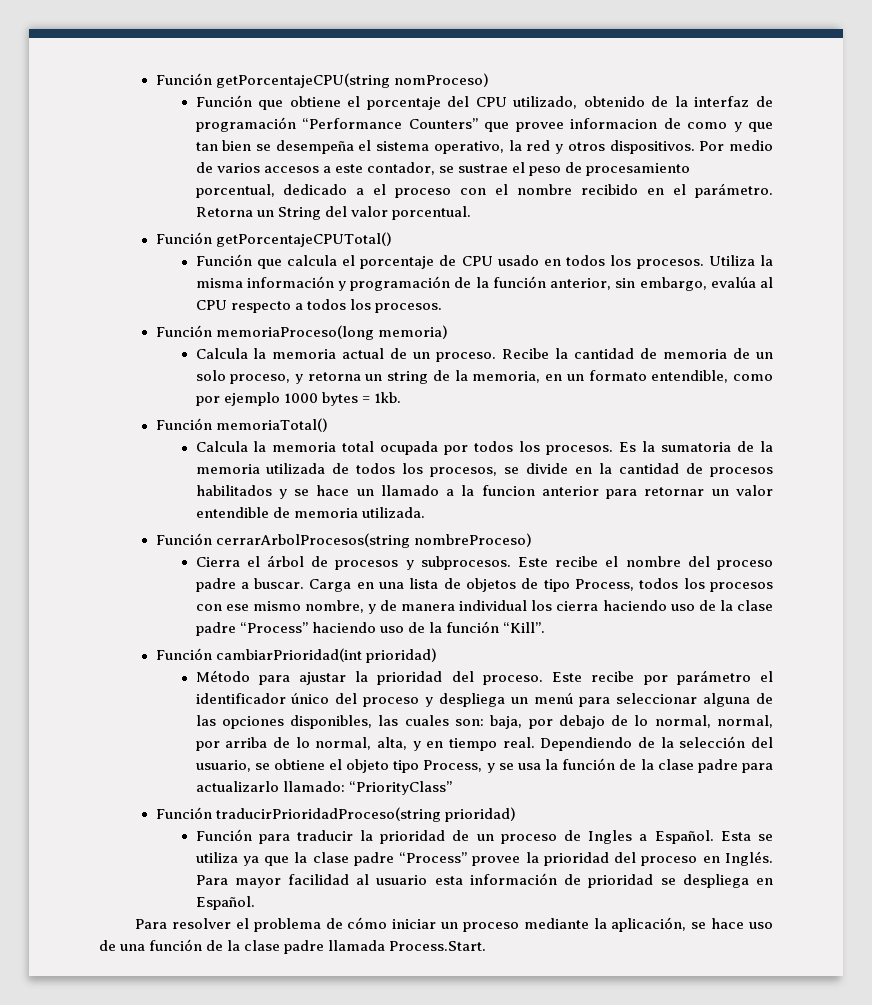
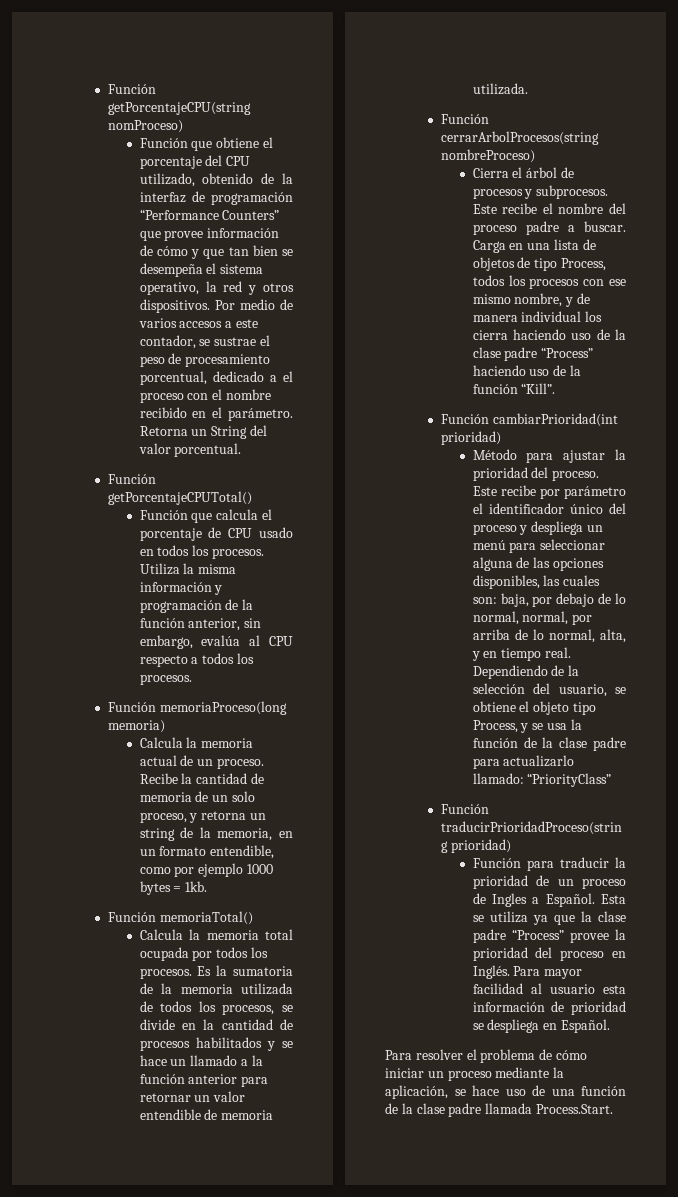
[570,118,728,129] informacion de como -> [207,228,280,238] [139,245,188,256] información de cómo
[481,485,535,496] funcion -> [139,1074,185,1084] función

